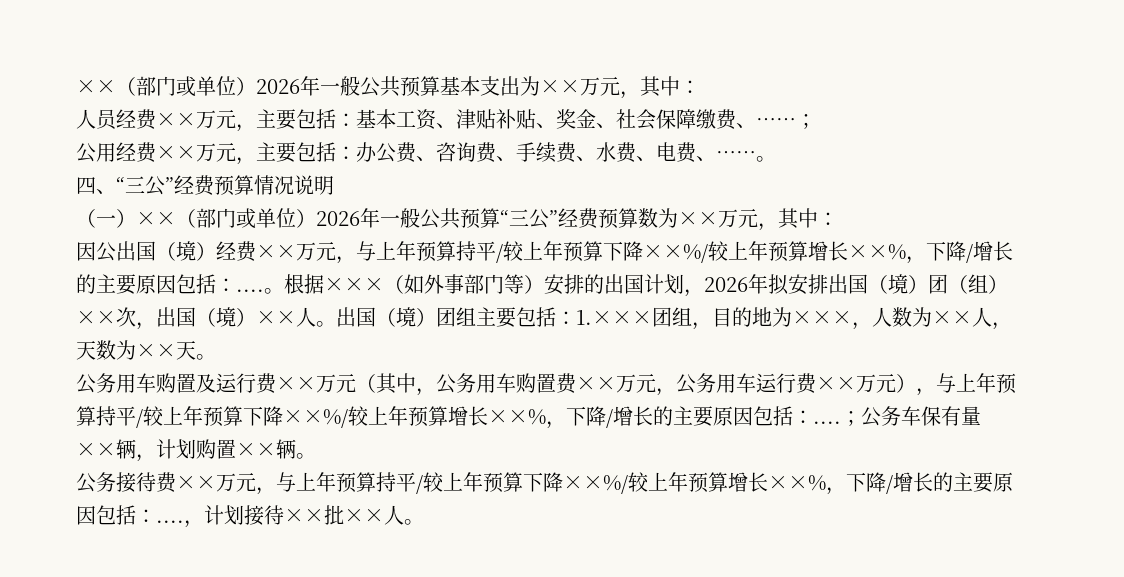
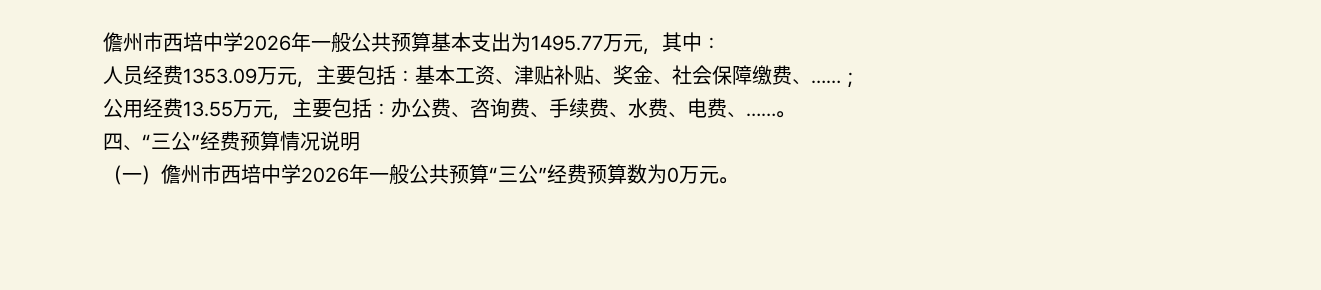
[76,76,256,97] ××（部门或单位） -> [103,32,243,52] 儋州市西培中学
[540,80,580,94] ×× -> [531,35,603,51] 1495.77
[156,113,196,127] ×× -> [183,68,257,84] 1353.09
[156,146,196,160] ×× -> [183,101,233,117] 13.55
[136,208,316,229] ××（部门或单位） -> [161,164,301,184] 儋州市西培中学
[678,208,838,231] [76,241,1013,264] [76,274,1008,297] [76,307,1012,330] [76,340,216,360] [76,373,1016,396] [76,406,981,429] [76,439,316,462] [76,472,1013,495] [76,505,404,528] ××万元，其中： // 因公出国（境）经费××万元，与上年预算持平/较上年预算下降××%/较上年预算增长××%，下降/增长的主要原因包括：....。根据×××（如外事部门等）安排的出国计划，2026年拟安排出国（境）团（组）××次，出国（境）××人。出国（境）团组主要包括：1.×××团组，目的地为×××，人数为××人，天数为××天。 // 公务用车购置及运行费××万元（其中，公务用车购置费××万元，公务用车运行费××万元），与上年预算持平/较上年预算下降××%/较上年预算增长××%，下降/增长的主要原因包括：....；公务车保有量××辆，计划购置××辆。 // 公务接待费××万元，与上年预算持平/较上年预算下降××%/较上年预算增长××%，下降/增长的主要原因包括：....，计划接待××批××人 -> [667,166,719,184] 0万元

